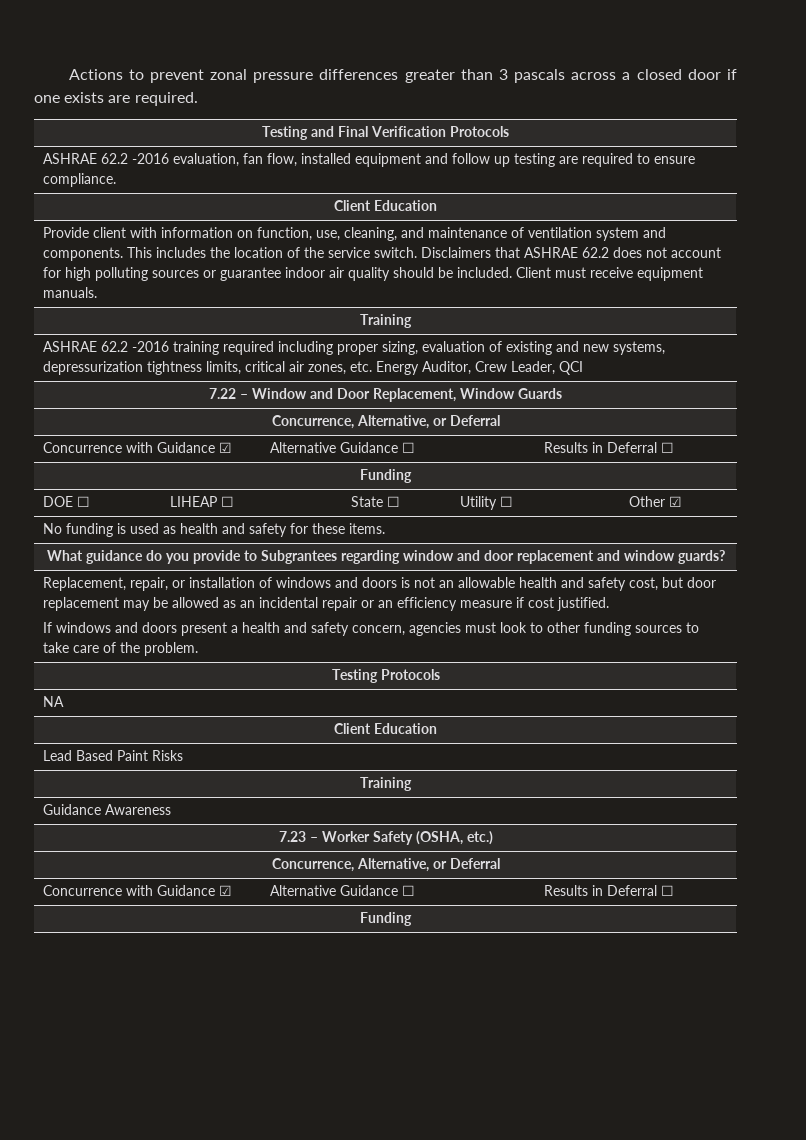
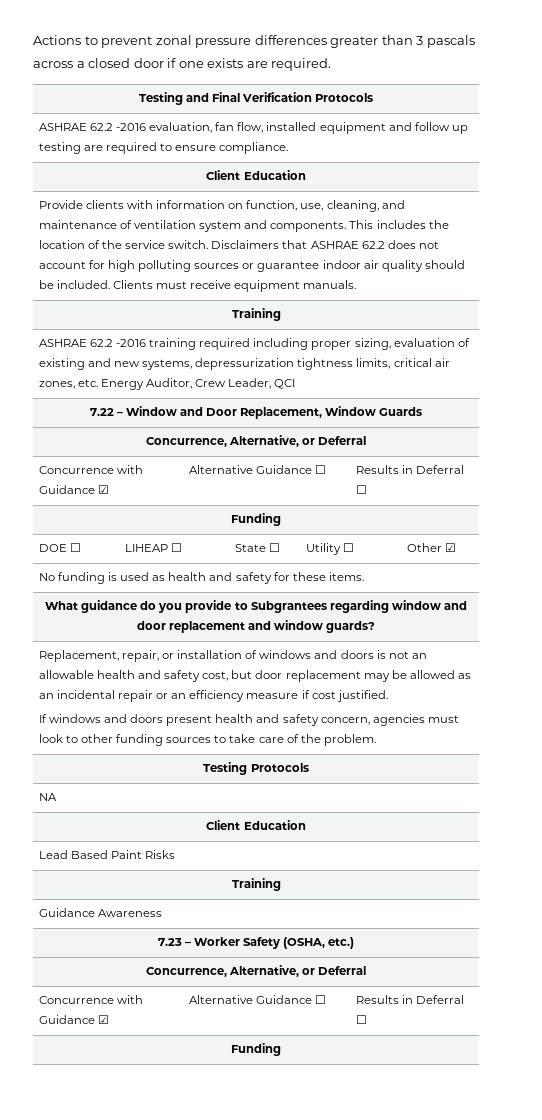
[93,227,127,238] client -> [85,200,124,209] clients
[516,267,552,278] Client -> [113,280,154,289] Clients
[231,625,239,633] a -> (213, 720) none

